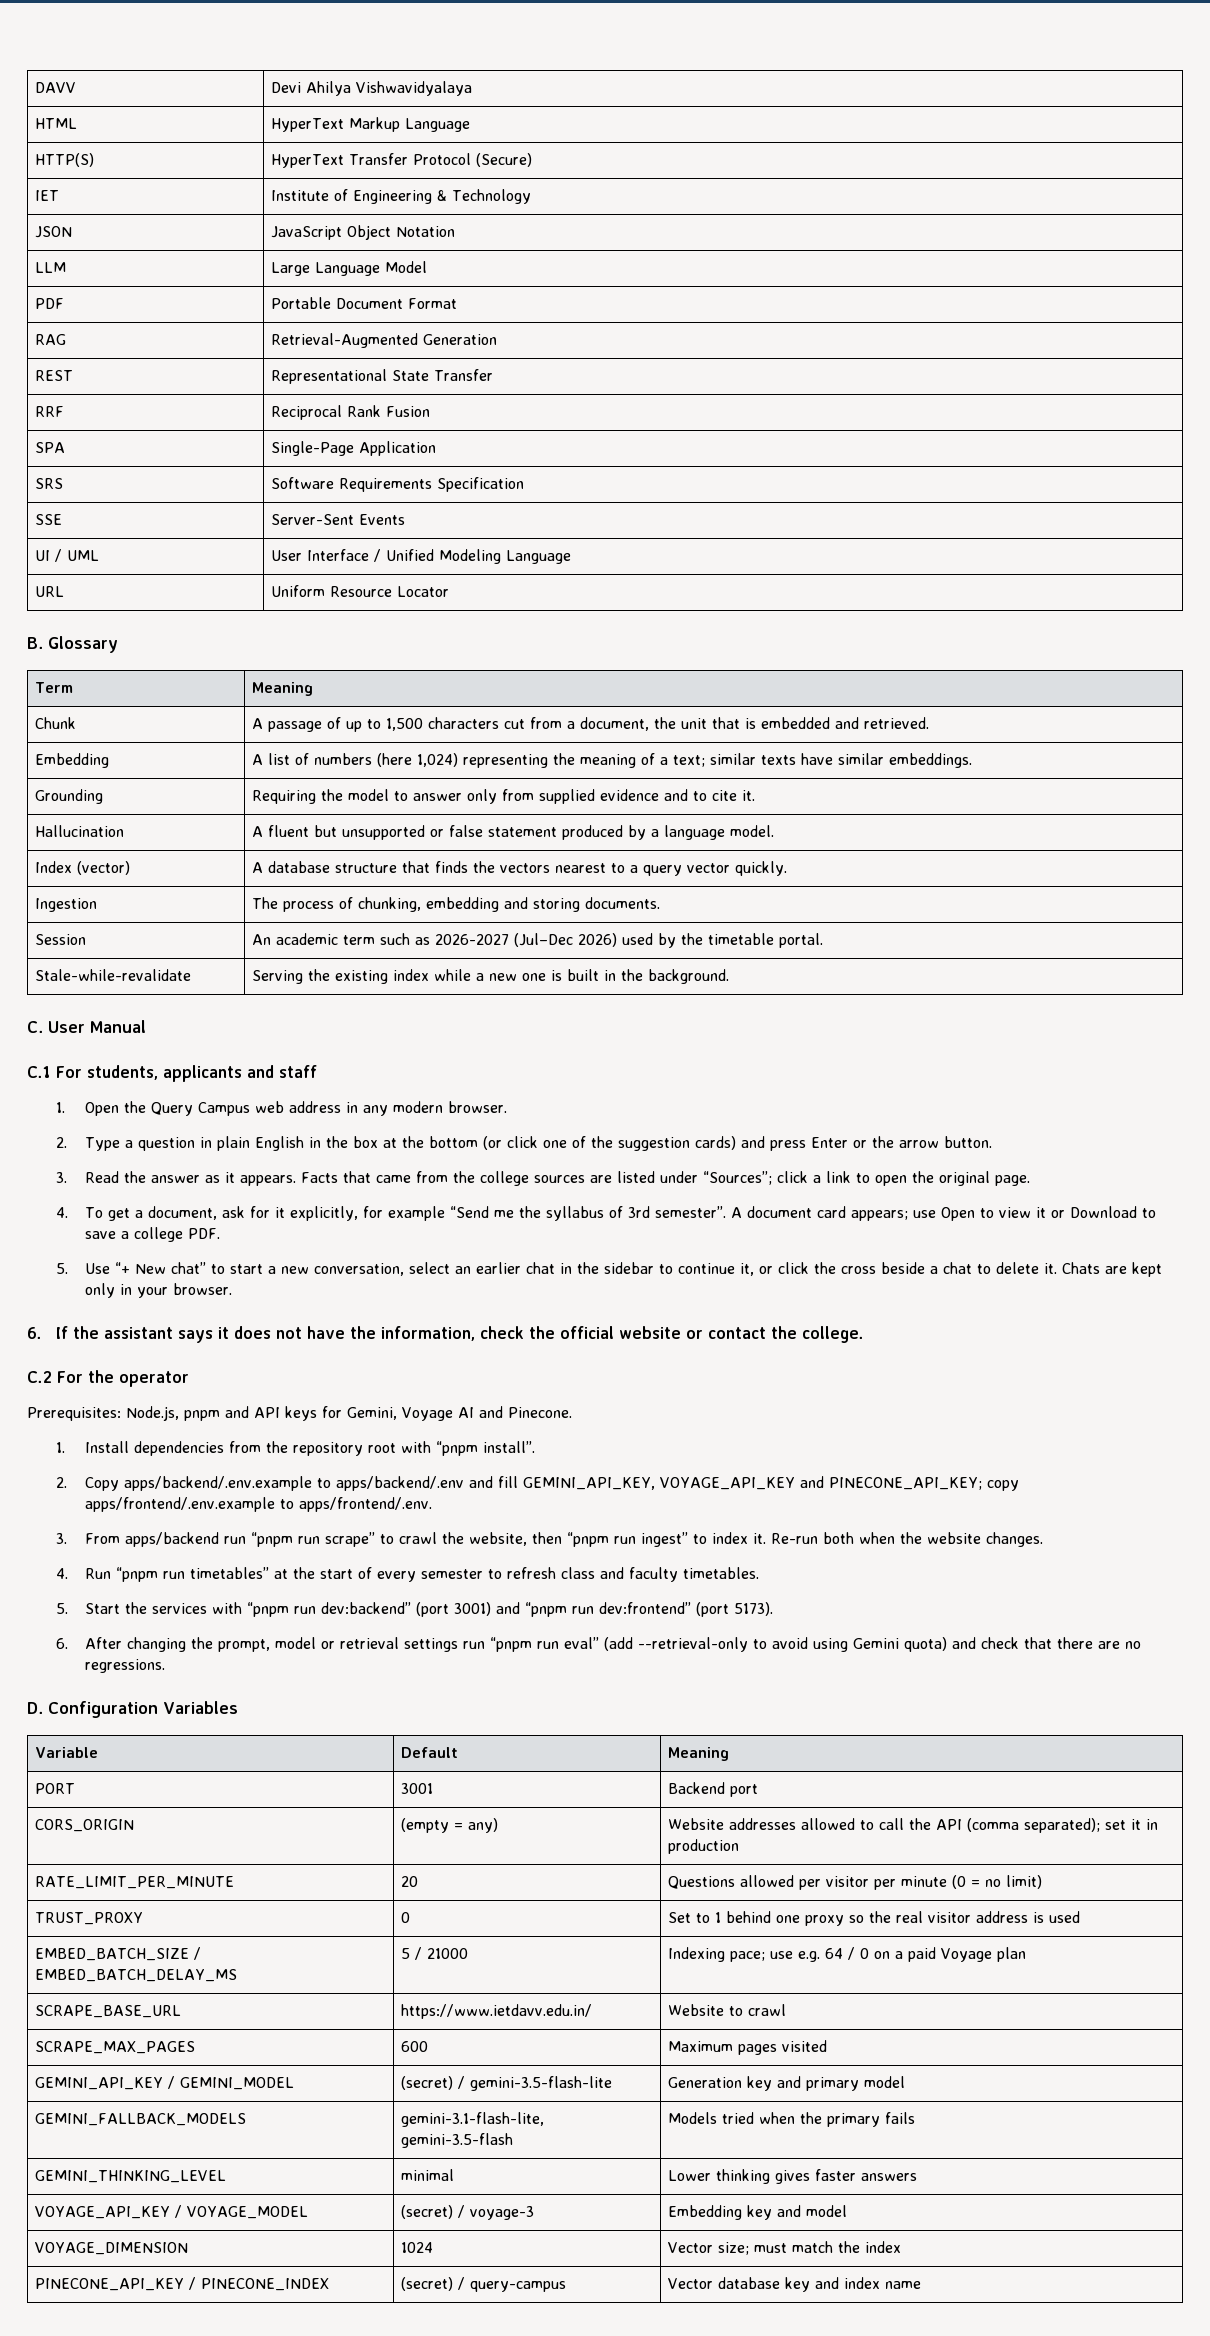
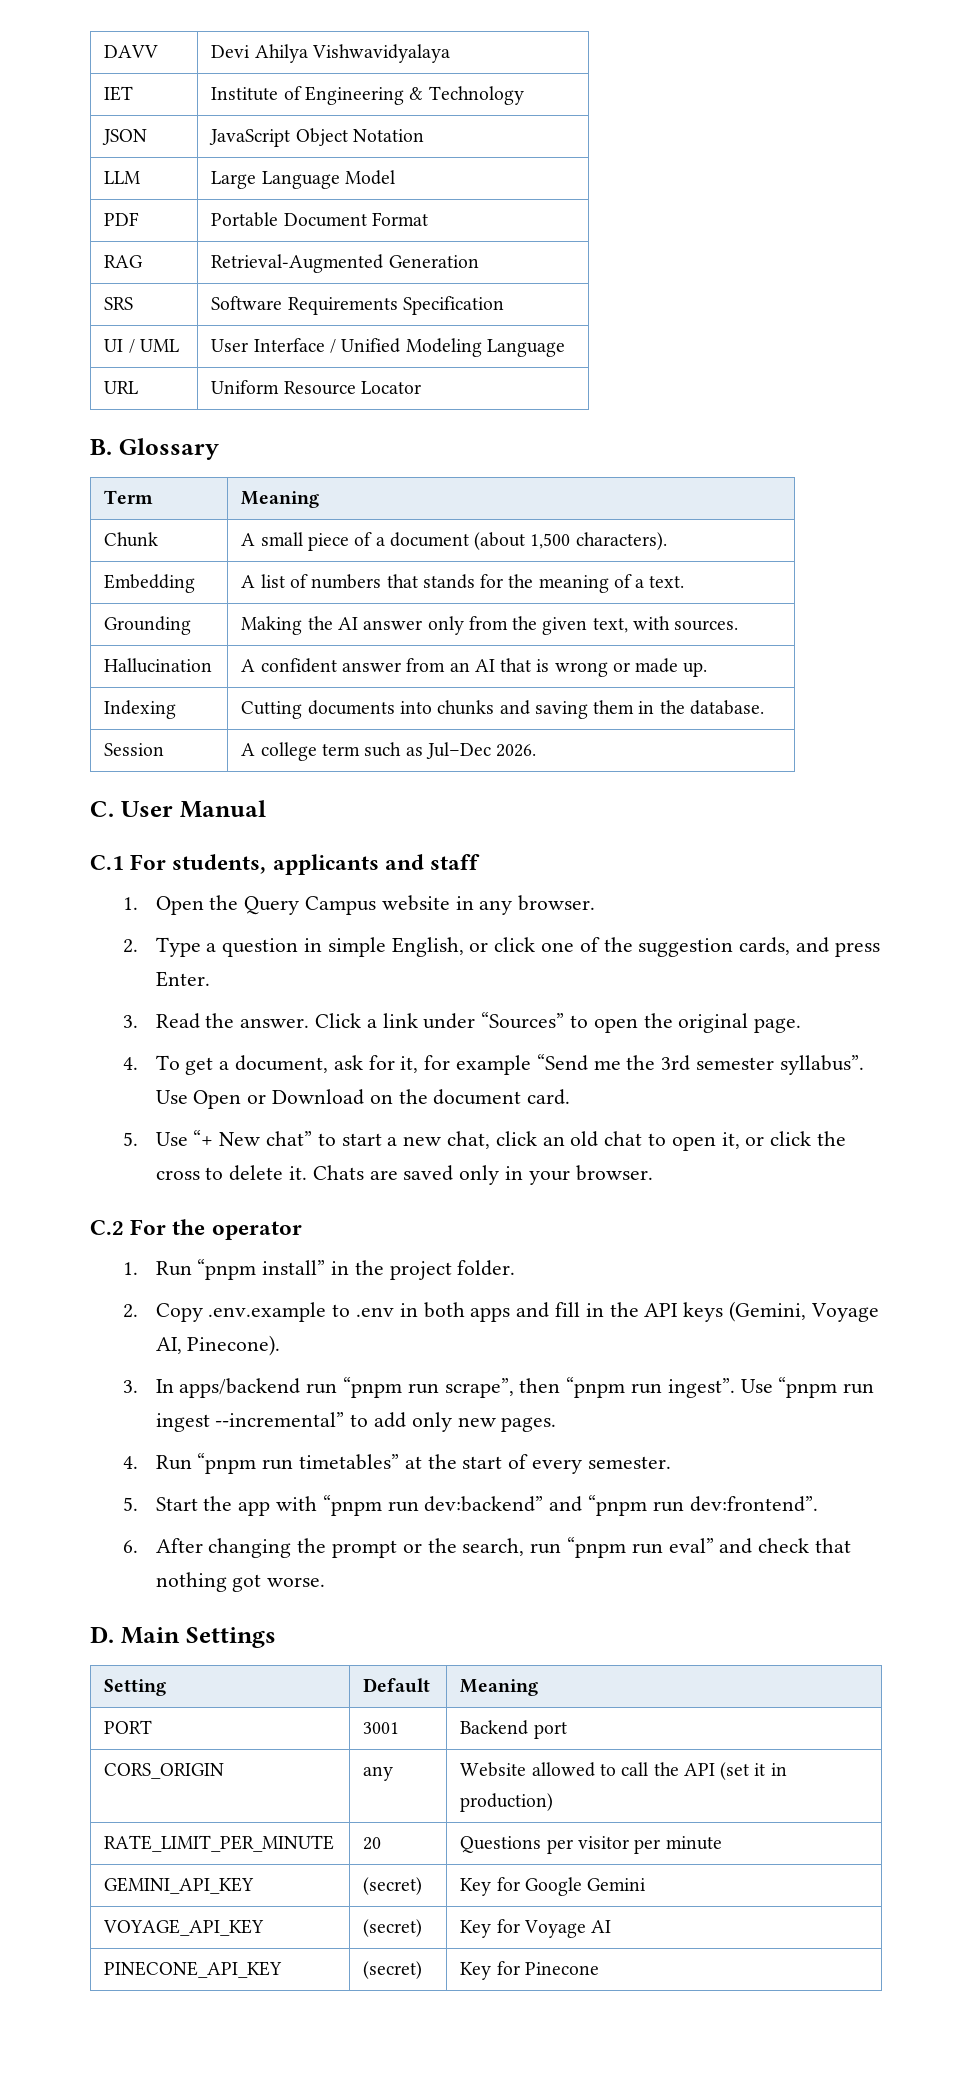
[35,118,78,129] [271,117,471,132] [35,153,95,167] [271,153,533,168] // HTML | HyperText Markup Language // HTTP(S) | HyperText Transfer Protocol (Secure) -> (450, 53) none
[35,370,74,381] [271,369,494,384] [35,406,65,417] [271,405,431,420] [35,442,66,453] [271,441,437,456] // REST | Representational State Transfer // RRF | Reciprocal Rank Fusion // SPA | Single-Page Application -> (479, 261) none
[35,514,63,525] [271,514,406,525] // SSE | Server-Sent Events -> (504, 305) none
[268,717,930,732] passage of up to 1,500 characters cut from a document, the unit that is embedded and retrieved. -> [260,532,667,551] small piece of a document (about 1,500 characters).
[377,753,549,768] (here 1,024) representing -> [386,574,504,589] that stands for
[673,753,973,768] [35,789,104,804] [252,789,756,804] [35,825,125,837] [252,825,775,840] [35,861,131,875] [252,861,788,876] [35,898,98,912] [252,897,661,912] text; similar texts have similar embeddings. // Grounding | Requiring the model to answer only from supplied evidence and to cite it. // Hallucination | A fluent but unsupported or false statement produced by a language model. // Index (vector) | A database structure that finds the vectors nearest to a query vector quickly. // Ingestion | The process of chunking, embedding and storing documents. -> [649,576,685,588] [104,616,192,635] [241,616,739,635] [104,658,213,673] [241,658,708,677] [104,700,177,719] [241,700,764,719] text. // Grounding | Making the AI answer only from the given text, with sources. // Hallucination | A confident answer from an AI that is wrong or made up. // Indexing | Cutting documents into chunks and saving them in the database.
[252,933,339,945] An academic -> [241,742,317,761] A college
[435,933,824,948] [35,969,192,981] [252,969,730,984] 2026-2027 (Jul–Dec 2026) used by the timetable portal. // Stale-while-revalidate | Serving the existing index while a new one is built in the background. -> [425,742,537,759] Jul–Dec 2026.
[255,1101,342,1113] web address -> [381,895,450,911] website
[393,1101,444,1113] modern -> (513, 907) none
[217,1136,503,1151] plain English in the box at the bottom (or -> [327,937,489,957] simple English, or
[695,1136,737,1150] cards) -> [739,937,791,955] cards,
[811,1136,993,1148] [56,1171,852,1186] Enter or the arrow button. // 3. Read the answer as it appears. Facts that came from the college sources are listed under “Sources”; click a link -> [155,971,210,987] [122,1012,565,1029] Enter. // 3. Read the answer. Click a link under “Sources”
[275,1206,359,1221] it explicitly, -> [400,1056,419,1073] it,
[546,1206,1157,1221] [85,1227,221,1242] syllabus of 3rd semester”. A document card appears; use Open to view it or Download to save a college PDF. -> [661,1055,864,1075] [155,1089,571,1109] 3rd semester syllabus”. Use Open or Download on the document card.
[314,1262,736,1276] conversation, select an earlier chat in the sidebar to continue -> [447,1131,716,1151] chat, click an old chat to open
[881,1262,973,1274] beside a chat -> (200, 1175) none
[1132,1262,1163,1277] kept -> [403,1165,454,1181] saved
[27,1326,865,1343] [27,1370,189,1387] [27,1406,572,1421] [56,1441,536,1456] [56,1476,1020,1491] [85,1497,433,1512] [56,1533,121,1544] 6. If the assistant says it does not have the information, check the official website or contact the college. // C.2 For the operator // Prerequisites: Node.js, pnpm and API keys for Gemini, Voyage AI and Pinecone. // 1. Install dependencies from the repository root with “pnpm install”. // 2. Copy apps/backend/.env.example to apps/backend/.env and fill GEMINI_API_KEY, VOYAGE_API_KEY and PINECONE_API_KEY; copy apps/frontend/.env.example to apps/frontend/.env. // 3. From -> [90,1219,302,1240] [122,1259,516,1280] [122,1301,879,1322] [155,1335,281,1356] [122,1379,174,1393] C.2 For the operator // 1. Run “pnpm install” in the project folder. // 2. Copy .env.example to .env in both apps and fill in the API keys (Gemini, Voyage AI, Pinecone). // 3. In
[325,1532,1044,1547] scrape” to crawl the website, then “pnpm run ingest” to index it. Re-run both when the website changes. -> [444,1377,875,1398] [155,1412,557,1432] scrape”, then “pnpm run ingest”. Use “pnpm run ingest --incremental” to add only new pages.
[421,1567,760,1582] semester to refresh class and faculty timetables. -> [587,1456,671,1469] semester.
[152,1603,208,1614] services -> [238,1501,271,1516] app
[416,1602,492,1617] (port 3001) -> (544, 1504) none
[599,1602,774,1617] dev:frontend” (port 5173). -> [689,1496,818,1512] dev:frontend”.
[218,1637,1142,1652] [85,1659,166,1673] [27,1701,238,1718] [35,1747,99,1758] prompt, model or retrieval settings run “pnpm run eval” (add --retrieval-only to avoid using Gemini quota) and check that there are no regressions. // D. Configuration Variables // Variable -> [332,1537,852,1558] [155,1572,326,1592] [90,1626,276,1648] [104,1679,167,1696] prompt or the search, run “pnpm run eval” and check that nothing got worse. // D. Main Settings // Setting
[401,1818,499,1833] [668,1818,797,1830] (empty = any) | Website addresses -> [363,1766,394,1781] [460,1762,527,1777] any | Website
[967,1818,1127,1833] (comma separated); set -> [720,1762,750,1780] (set
[668,1839,740,1854] production -> [460,1793,554,1812] production)
[740,1875,795,1887] allowed -> (542, 1844) none
[952,1875,1043,1889] [35,1912,144,1925] [401,1912,411,1923] [668,1911,1081,1926] [35,1947,202,1961] [35,1969,238,1982] [401,1947,469,1960] [668,1947,1027,1962] [35,2005,182,2018] [401,2004,593,2019] [668,2004,787,2016] [35,2041,196,2054] [401,2041,429,2052] [668,2040,828,2055] (0 = no limit) // TRUST_PROXY | 0 | Set to 1 behind one proxy so the real visitor address is used // EMBED_BATCH_SIZE / EMBED_BATCH_DELAY_MS | 5 / 21000 | Indexing pace; use e.g. 64 / 0 on a paid Voyage plan // SCRAPE_BASE_URL | https://www.ietdavv.edu.in/ | Website to crawl // SCRAPE_MAX_PAGES | 600 | Maximum pages visited -> (722, 1843) none
[168,2076,295,2090] [401,2076,613,2091] [668,2076,906,2091] [35,2113,247,2126] [401,2112,545,2127] [401,2133,514,2148] [668,2112,916,2127] [35,2170,227,2183] [401,2169,455,2181] [668,2169,918,2184] [35,2205,309,2219] [401,2205,535,2220] [668,2205,848,2220] [35,2242,189,2255] [401,2242,434,2253] [668,2241,902,2255] / GEMINI_MODEL | (secret) / gemini-3.5-flash-lite | Generation key and primary model // GEMINI_FALLBACK_MODELS | gemini-3.1-flash-lite, gemini-3.5-flash | Models tried when the primary fails // GEMINI_THINKING_LEVEL | minimal | Lower thinking gives faster answers // VOYAGE_API_KEY / VOYAGE_MODEL | (secret) / voyage-3 | Embedding key and model // VOYAGE_DIMENSION | 1024 | Vector size; must match the index -> [363,1877,423,1895] [460,1877,647,1896] [103,1919,265,1936] [363,1919,423,1937] [460,1919,612,1938] | (secret) | Key for Google Gemini // VOYAGE_API_KEY | (secret) | Key for Voyage AI
[189,2277,330,2291] [401,2277,567,2292] [668,2277,922,2292] / PINECONE_INDEX | (secret) / query-campus | Vector database key and index name -> [363,1961,423,1979] [460,1961,599,1980] | (secret) | Key for Pinecone

